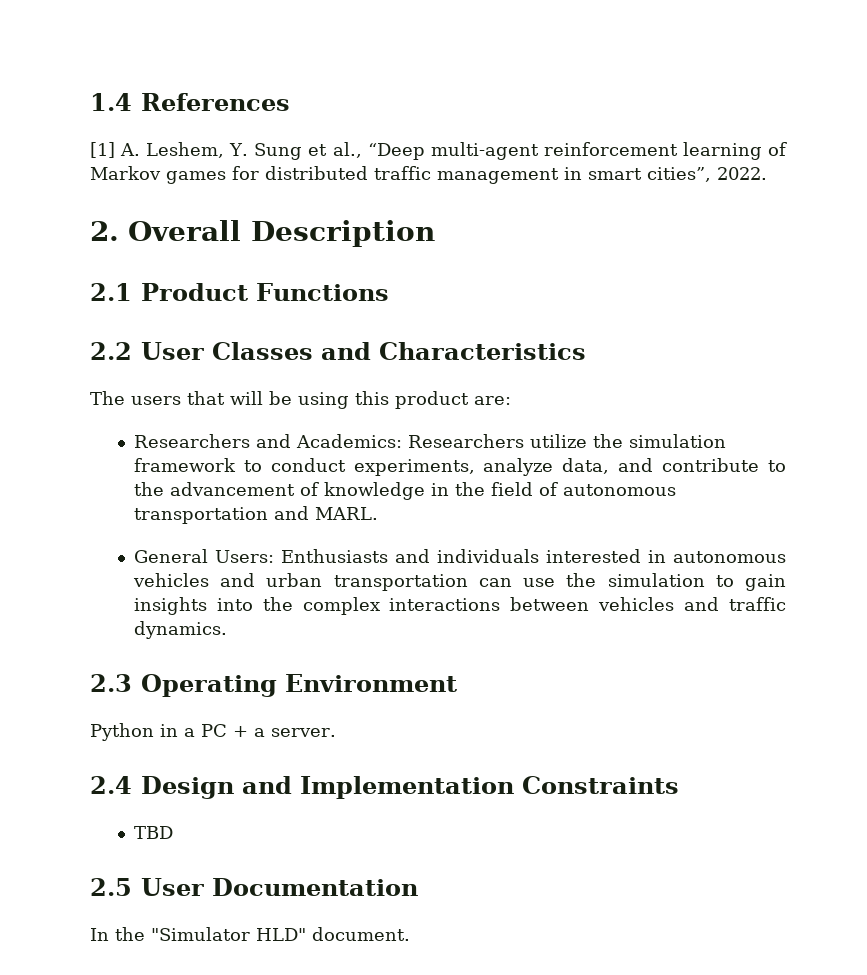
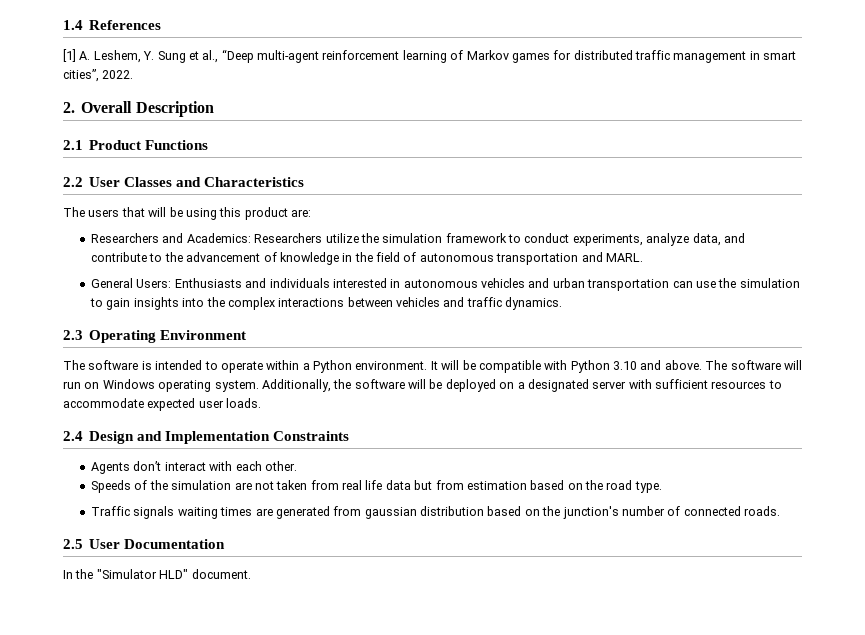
[90,723,336,741] Python in a PC + a server. -> [63,360,802,373] [63,379,782,392] [63,398,262,411] The software is intended to operate within a Python environment. It will be compatible with Python 3.10 and above. The software will run on Windows operating system. Additionally, the software will be deployed on a designated server with sufficient resources to accommodate expected user loads.
[133,826,173,839] TBD -> [91,461,297,474] [91,480,662,493] [91,506,781,519] Agents don’t interact with each other. // Speeds of the simulation are not taken from real life data but from estimation based on the road type. // Traffic signals waiting times are generated from gaussian distribution based on the junction's number of connected roads.

